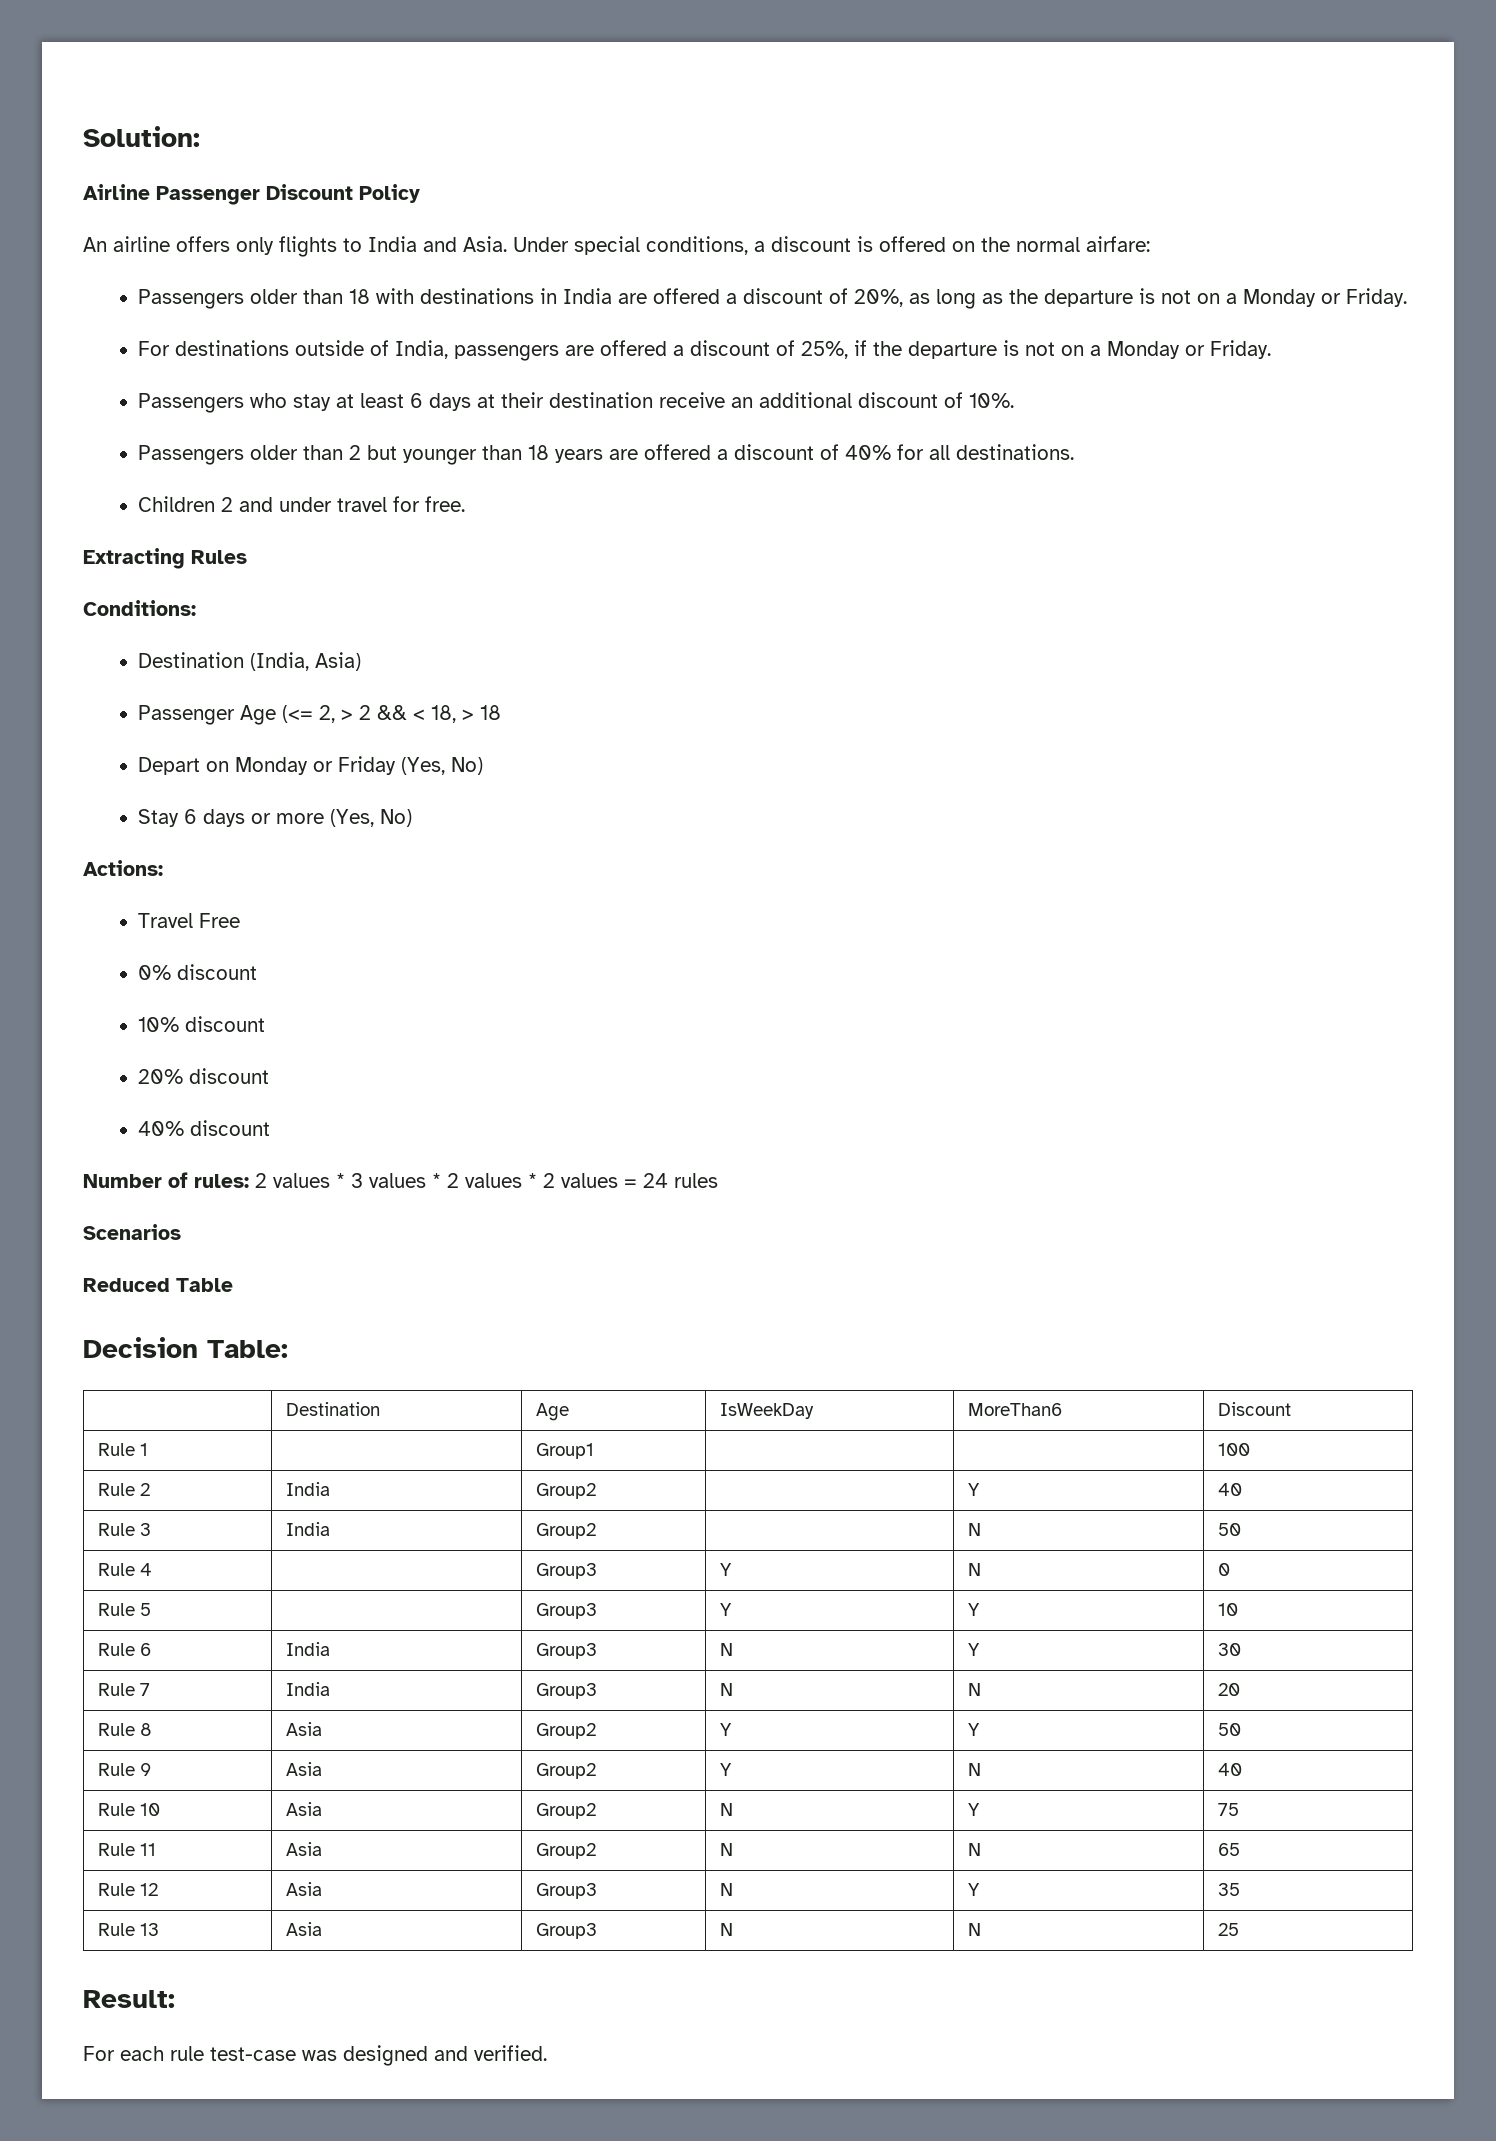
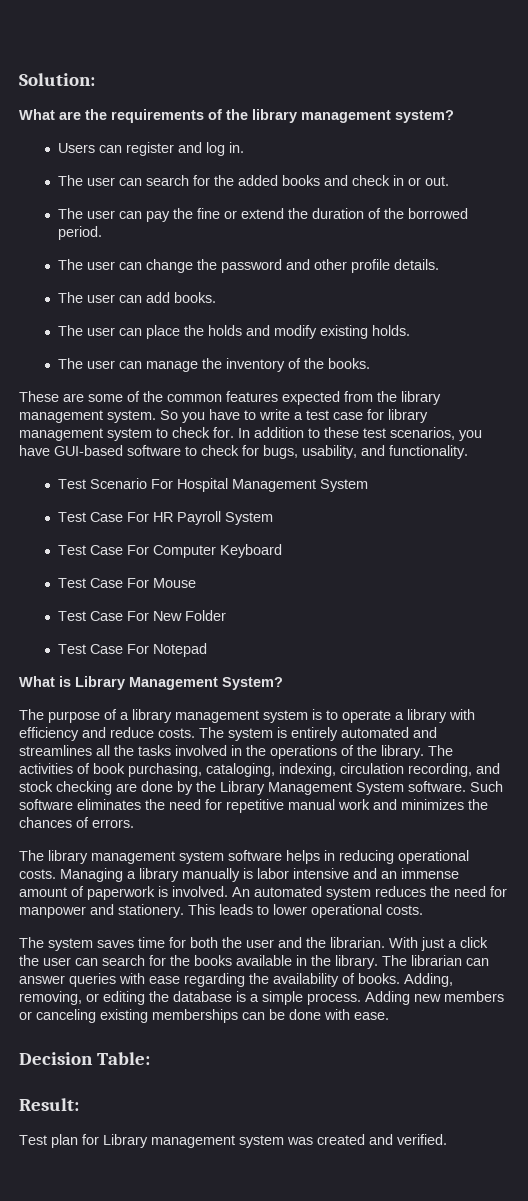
[83,184,420,205] [83,236,1150,257] [138,288,1408,309] [138,340,1272,361] [138,392,1015,413] [138,444,1075,465] [138,496,466,512] [83,548,247,569] [83,600,196,616] [138,652,362,671] [138,705,502,725] [138,756,484,775] [138,809,413,827] [83,860,163,876] [138,913,241,928] [138,964,258,980] [138,1016,266,1032] [138,1068,270,1084] [138,1120,271,1136] [83,1172,718,1188] [83,1224,181,1240] [83,1278,233,1292] [83,1337,288,1358] [285,1402,380,1416] [535,1403,569,1421] [719,1403,814,1419] [967,1403,1062,1416] [1217,1402,1291,1416] [97,1443,148,1456] [535,1443,594,1459] [1217,1443,1250,1456] [97,1483,150,1496] [285,1482,330,1496] [535,1483,596,1499] [967,1483,980,1496] [1217,1483,1242,1496] [97,1523,151,1536] [285,1522,330,1536] [535,1523,596,1539] [967,1523,981,1536] [1217,1523,1241,1536] [97,1563,152,1576] [535,1563,597,1579] [719,1563,732,1576] [967,1563,981,1576] [1217,1563,1230,1576] [97,1603,151,1616] [535,1603,597,1619] [719,1603,732,1616] [967,1603,980,1616] [1217,1603,1238,1616] [97,1643,151,1656] [285,1642,330,1656] [535,1643,597,1659] [719,1643,733,1656] [967,1643,980,1656] [1217,1643,1241,1656] [97,1683,150,1696] [285,1682,330,1696] [535,1683,597,1699] [719,1683,733,1696] [967,1683,981,1696] [1217,1683,1240,1696] [97,1723,152,1736] [285,1722,322,1736] [535,1723,596,1739] [719,1723,732,1736] [967,1723,980,1736] [1217,1723,1241,1736] [97,1763,151,1776] [285,1762,322,1776] [535,1763,596,1779] [719,1763,732,1776] [967,1763,981,1776] [1217,1763,1242,1776] [97,1803,160,1816] [285,1802,322,1816] [535,1803,596,1819] [719,1803,733,1816] [967,1803,980,1816] [1217,1803,1239,1816] [97,1843,156,1856] [285,1842,322,1856] [535,1843,596,1859] [719,1843,733,1856] [967,1843,981,1856] [1217,1843,1240,1856] [97,1883,158,1896] [285,1882,322,1896] [535,1883,597,1899] [719,1883,733,1896] [967,1883,980,1896] [1217,1883,1240,1896] [97,1923,159,1936] [285,1922,322,1936] [535,1923,597,1939] [719,1923,733,1936] [967,1923,981,1936] [1217,1923,1239,1936] [83,1990,175,2008] [83,2045,428,2066] Airline Passenger Discount Policy // An airline offers only flights to India and Asia. Under special conditions, a discount is offered on the normal airfare: // Passengers older than 18 with destinations in India are offered a discount of 20%, as long as the departure is not on a Monday or Friday. // For destinations outside of India, passengers are offered a discount of 25%, if the departure is not on a Monday or Friday. // Passengers who stay at least 6 days at their destination receive an additional discount of 10%. // Passengers older than 2 but younger than 18 years are offered a discount of 40% for all destinations. // Children 2 and under travel for free. // Extracting Rules // Conditions: // Destination (India, Asia) // Passenger Age (<= 2, > 2 && < 18, > 18 // Depart on Monday or Friday (Yes, No) // Stay 6 days or more (Yes, No) // Actions: // Travel Free // 0% discount // 10% discount // 20% discount // 40% discount // Number of rules: 2 values * 3 values * 2 values * 2 values = 24 rules // Scenarios // Reduced Table // Decision Table: // | Destination | Age | IsWeekDay | MoreThan6 | Discount // Rule 1 | | Group1 | | | 100 // Rule 2 | India | Group2 | | Y | 40 // Rule 3 | India | Group2 | | N | 50 // Rule 4 | | Group3 | Y | N | 0 // Rule 5 | | Group3 | Y | Y | 10 // Rule 6 | India | Group3 | N | Y | 30 // Rule 7 | India | Group3 | N | N | 20 // Rule 8 | Asia | Group2 | Y | Y | 50 // Rule 9 | Asia | Group2 | Y | N | 40 // Rule 10 | Asia | Group2 | N | Y | 75 // Rule 11 | Asia | Group2 | N | N | 65 // Rule 12 | Asia | Group3 | N | Y | 35 // Rule 13 | Asia | Group3 | N | N | 25 // Result: // For each rule test-case was designed -> [19,109,454,123] [57,142,244,156] [57,175,449,186] [57,208,468,222] [57,226,102,240] [57,259,439,273] [57,292,216,303] [57,325,410,339] [57,358,370,372] [19,391,441,405] [19,409,428,423] [19,427,482,441] [19,445,468,459] [57,478,368,492] [57,511,273,525] [57,544,282,558] [57,578,196,588] [57,610,226,621] [57,643,207,657] [19,676,283,690] [19,709,475,723] [19,727,437,741] [19,745,453,759] [19,763,500,777] [19,781,503,795] [19,799,488,813] [19,817,134,828] [19,850,469,864] [19,868,459,882] [19,886,507,900] [19,904,423,918] [19,937,488,951] [19,955,489,969] [19,973,453,987] [19,991,504,1005] [19,1009,389,1023] [19,1052,150,1065] [19,1098,79,1111] [19,1134,365,1148] What are the requirements of the library management system? // Users can register and log in. // The user can search for the added books and check in or out. // The user can pay the fine or extend the duration of the borrowed period. // The user can change the password and other profile details. // The user can add books. // The user can place the holds and modify existing holds. // The user can manage the inventory of the books. // These are some of the common features expected from the library management system. So you have to write a test case for library management system to check for. In addition to these test scenarios, you have GUI-based software to check for bugs, usability, and functionality. // Test Scenario For Hospital Management System // Test Case For HR Payroll System // Test Case For Computer Keyboard // Test Case For Mouse // Test Case For New Folder // Test Case For Notepad // What is Library Management System? // The purpose of a library management system is to operate a library with efficiency and reduce costs. The system is entirely automated and streamlines all the tasks involved in the operations of the library. The activities of book purchasing, cataloging, indexing, circulation recording, and stock checking are done by the Library Management System software. Such software eliminates the need for repetitive manual work and minimizes the chances of errors. // The library management system software helps in reducing operational costs. Managing a library manually is labor intensive and an immense amount of paperwork is involved. An automated system reduces the need for manpower and stationery. This leads to lower operational costs. // The system saves time for both the user and the librarian. With just a click the user can search for the books available in the library. The librarian can answer queries with ease regarding the availability of books. Adding, removing, or editing the database is a simple process. Adding new members or canceling existing memberships can be done with ease. // Decision Table: // Result: // Test plan for Library management system was created

